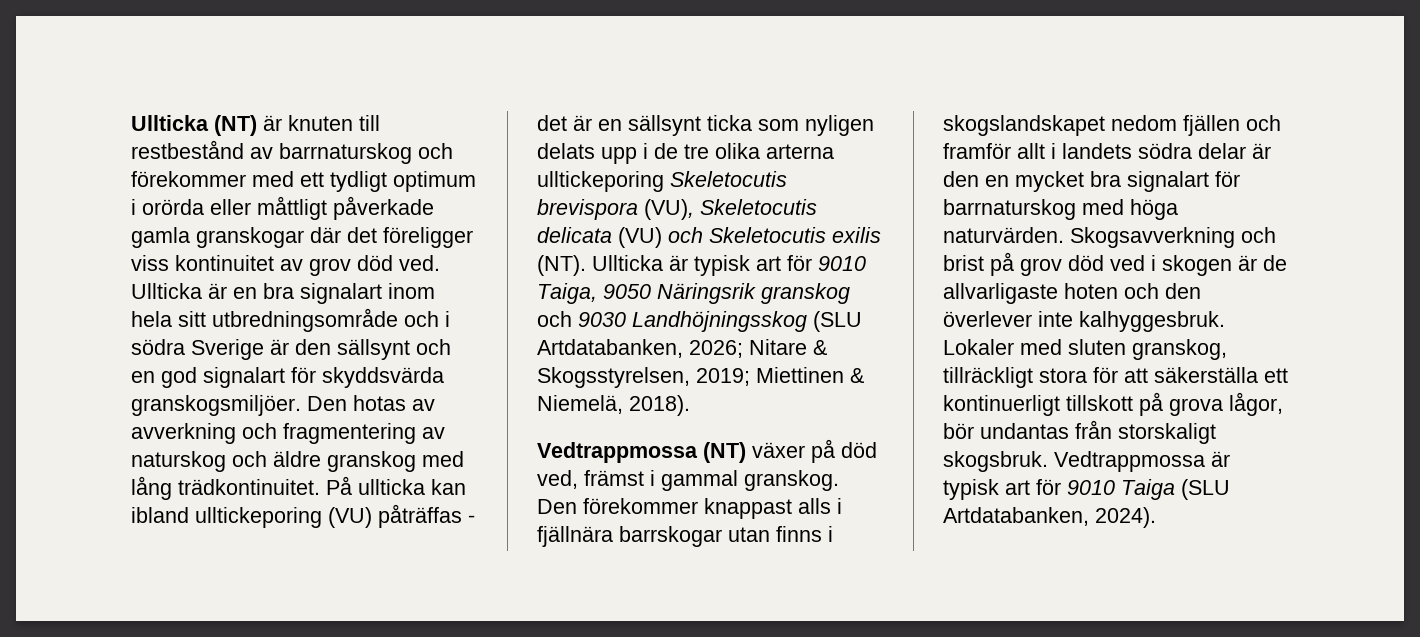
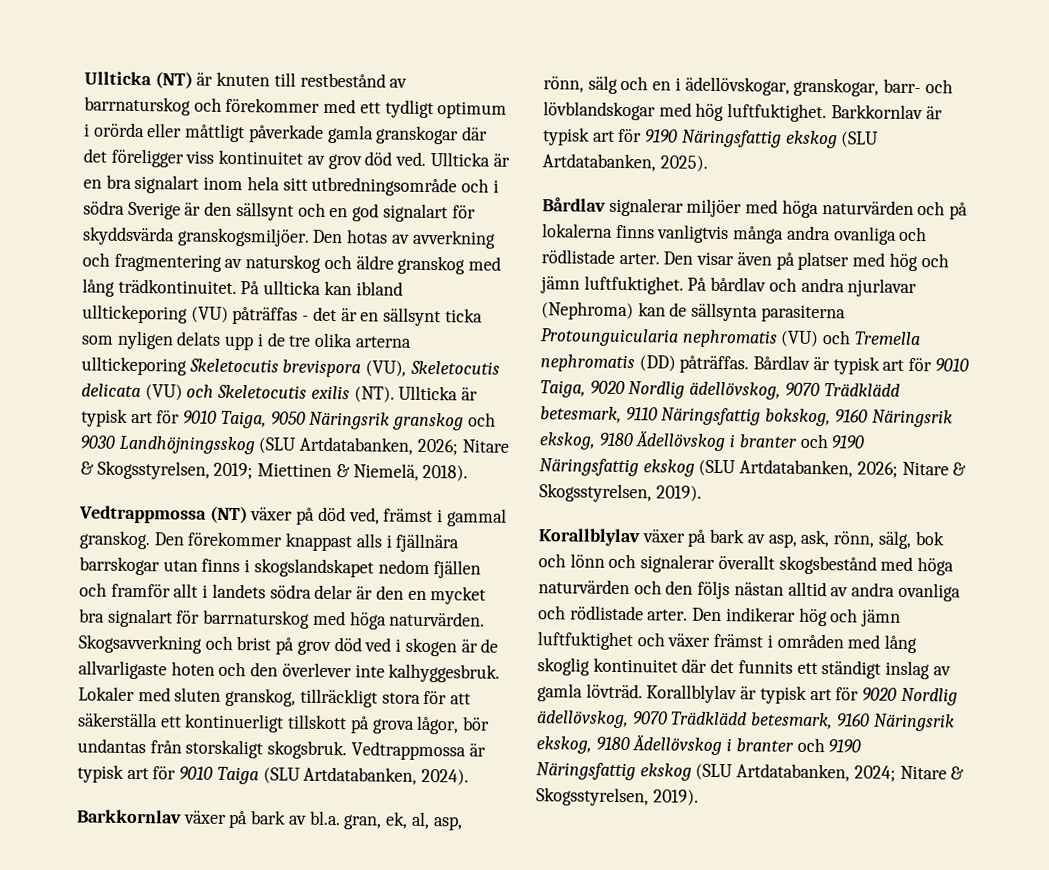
(1156, 517) none -> [76,809,463,831] [543,75,953,97] [543,101,943,123] [542,127,880,149] [542,153,708,172] [542,197,969,220] [542,223,928,245] [541,249,949,272] [540,275,918,298] [541,301,846,323] [540,328,921,348] [540,354,969,375] [540,380,900,400] [540,406,953,428] [539,431,866,452] [539,458,967,478] [539,483,702,503] [538,528,945,549] [538,553,955,576] [538,579,961,602] [538,605,902,627] [537,631,918,654] [537,657,951,680] [537,683,958,706] [536,710,955,732] [536,735,862,756] [536,762,965,782] [536,787,699,807] // Barkkornlav växer på bark av bl.a. gran, ek, al, asp, rönn, sälg och en i ädellövskogar, granskogar, barr- och lövblandskogar med hög luftfuktighet. Barkkornlav är typisk art för 9190 Näringsfattig ekskog (SLU Artdatabanken, 2025). // Bårdlav signalerar miljöer med höga naturvärden och på lokalerna finns vanligtvis många andra ovanliga och rödlistade arter. Den visar även på platser med hög och jämn luftfuktighet. På bårdlav och andra njurlavar (Nephroma) kan de sällsynta parasiterna Protounguicularia nephromatis (VU) och Tremella nephromatis (DD) påträffas. Bårdlav är typisk art för 9010 Taiga, 9020 Nordlig ädellövskog, 9070 Trädklädd betesmark, 9110 Näringsfattig bokskog, 9160 Näringsrik ekskog, 9180 Ädellövskog i branter och 9190 Näringsfattig ekskog (SLU Artdatabanken, 2026; Nitare & Skogsstyrelsen, 2019). // Korallblylav växer på bark av asp, ask, rönn, sälg, bok och lönn och signalerar överallt skogsbestånd med höga naturvärden och den följs nästan alltid av andra ovanliga och rödlistade arter. Den indikerar hög och jämn luftfuktighet och växer främst i områden med lång skoglig kontinuitet där det funnits ett ständigt inslag av gamla lövträd. Korallblylav är typisk art för 9020 Nordlig ädellövskog, 9070 Trädklädd betesmark, 9160 Näringsrik ekskog, 9180 Ädellövskog i branter och 9190 Näringsfattig ekskog (SLU Artdatabanken, 2024; Nitare & Skogsstyrelsen, 2019).

